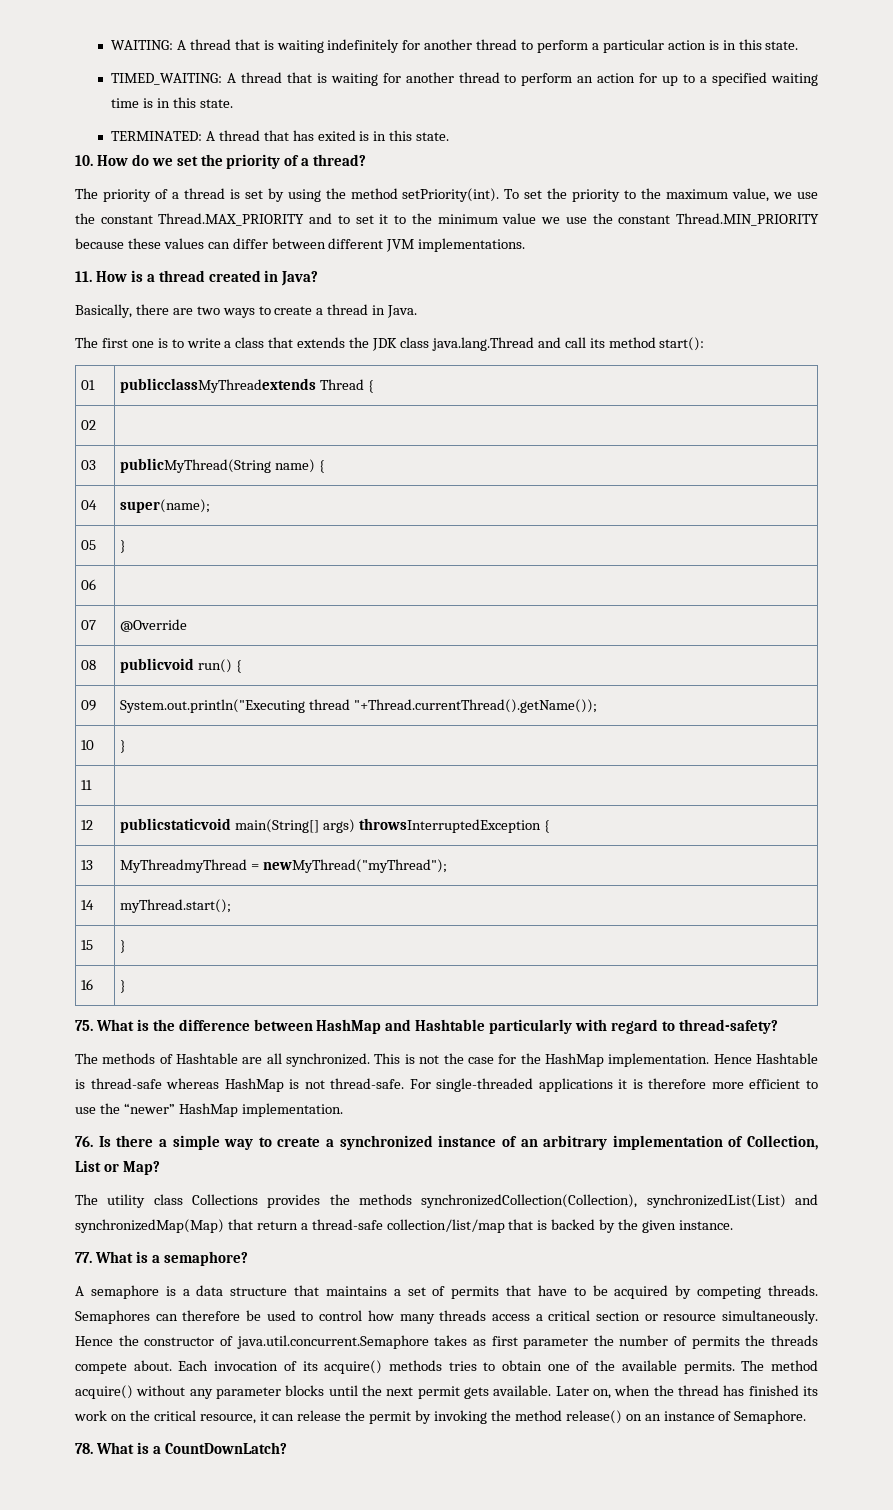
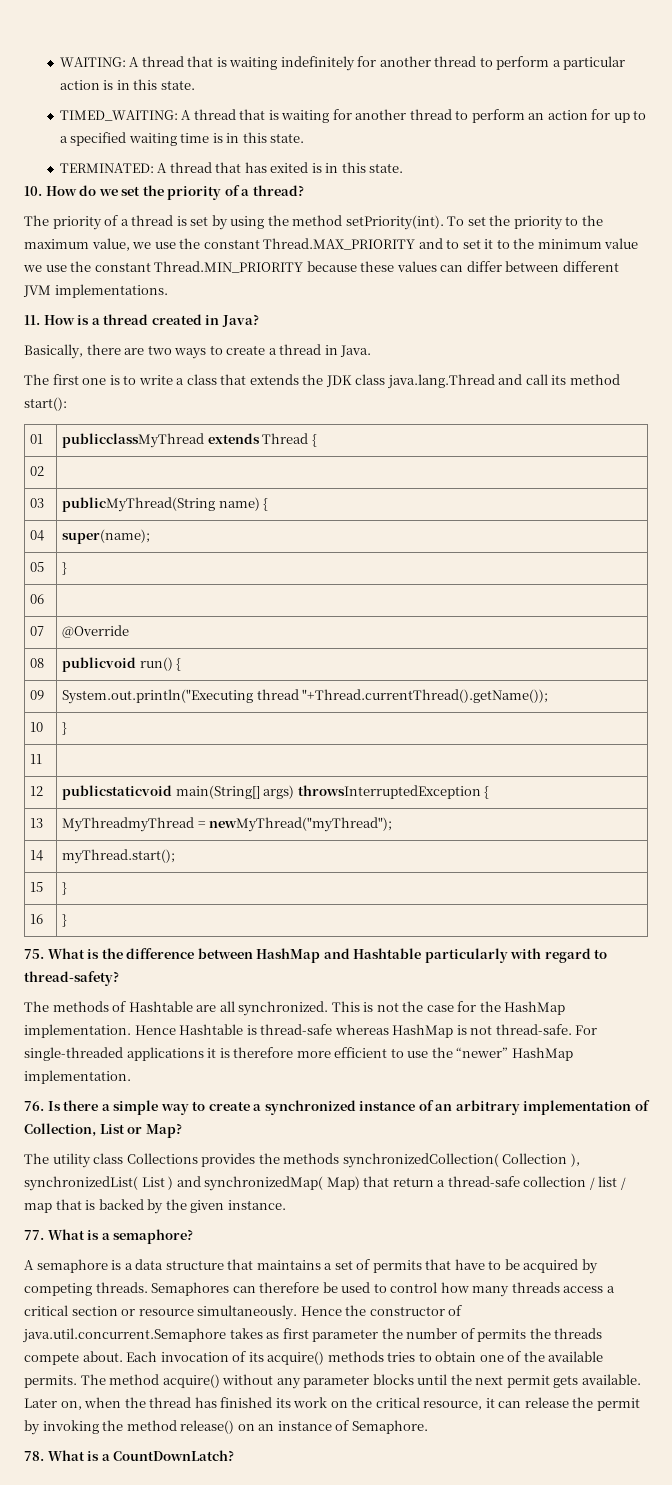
[119,378,316,393] publicclassMyThreadextends -> [62,433,260,448] publicclassMyThread extends
[421,1194,818,1208] [75,1219,505,1233] synchronizedCollection(Collection), synchronizedList(List) and synchronizedMap(Map) that return a thread-safe collection/list/map -> [342,1153,580,1168] [24,1176,626,1191] [24,1203,52,1213] synchronizedCollection( Collection ), synchronizedList( List ) and synchronizedMap( Map) that return a thread-safe collection / list / map

